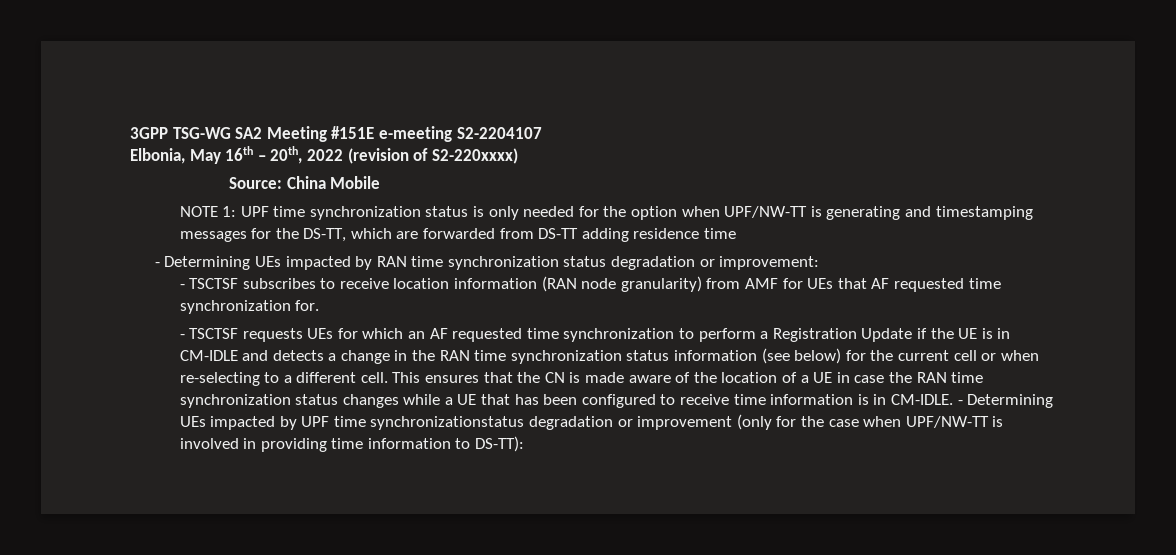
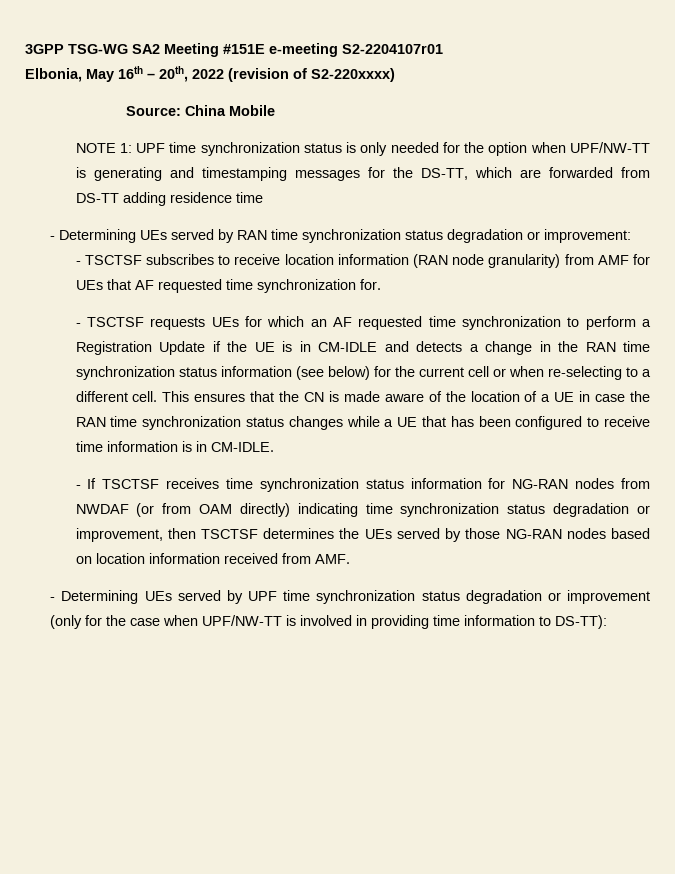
[456,127,542,139] S2-2204107 -> [342,44,443,54] S2-2204107r01
[285,256,351,270] impacted -> [171,229,215,240] served
[957,394,1054,408] [179,416,276,430] - Determining UEs impacted -> [75,478,650,492] [75,503,650,517] [75,528,650,542] [75,553,350,564] [50,590,221,604] // - If TSCTSF receives time synchronization status information for NG-RAN nodes from NWDAF (or from OAM directly) indicating time synchronization status degradation or improvement, then TSCTSF determines the UEs served by those NG-RAN nodes based on location information received from AMF. // - Determining UEs served
[370,416,525,430] synchronizationstatus -> [316,590,460,604] synchronization status

